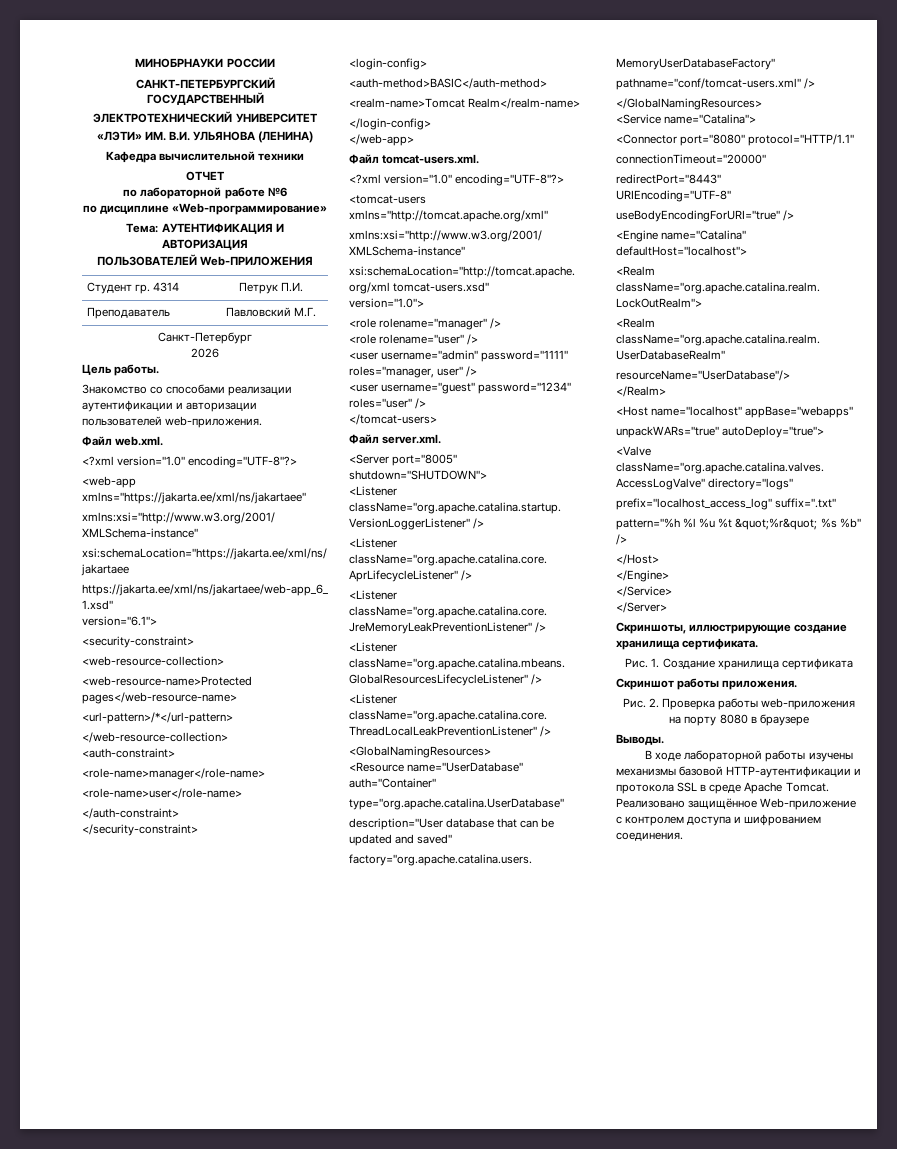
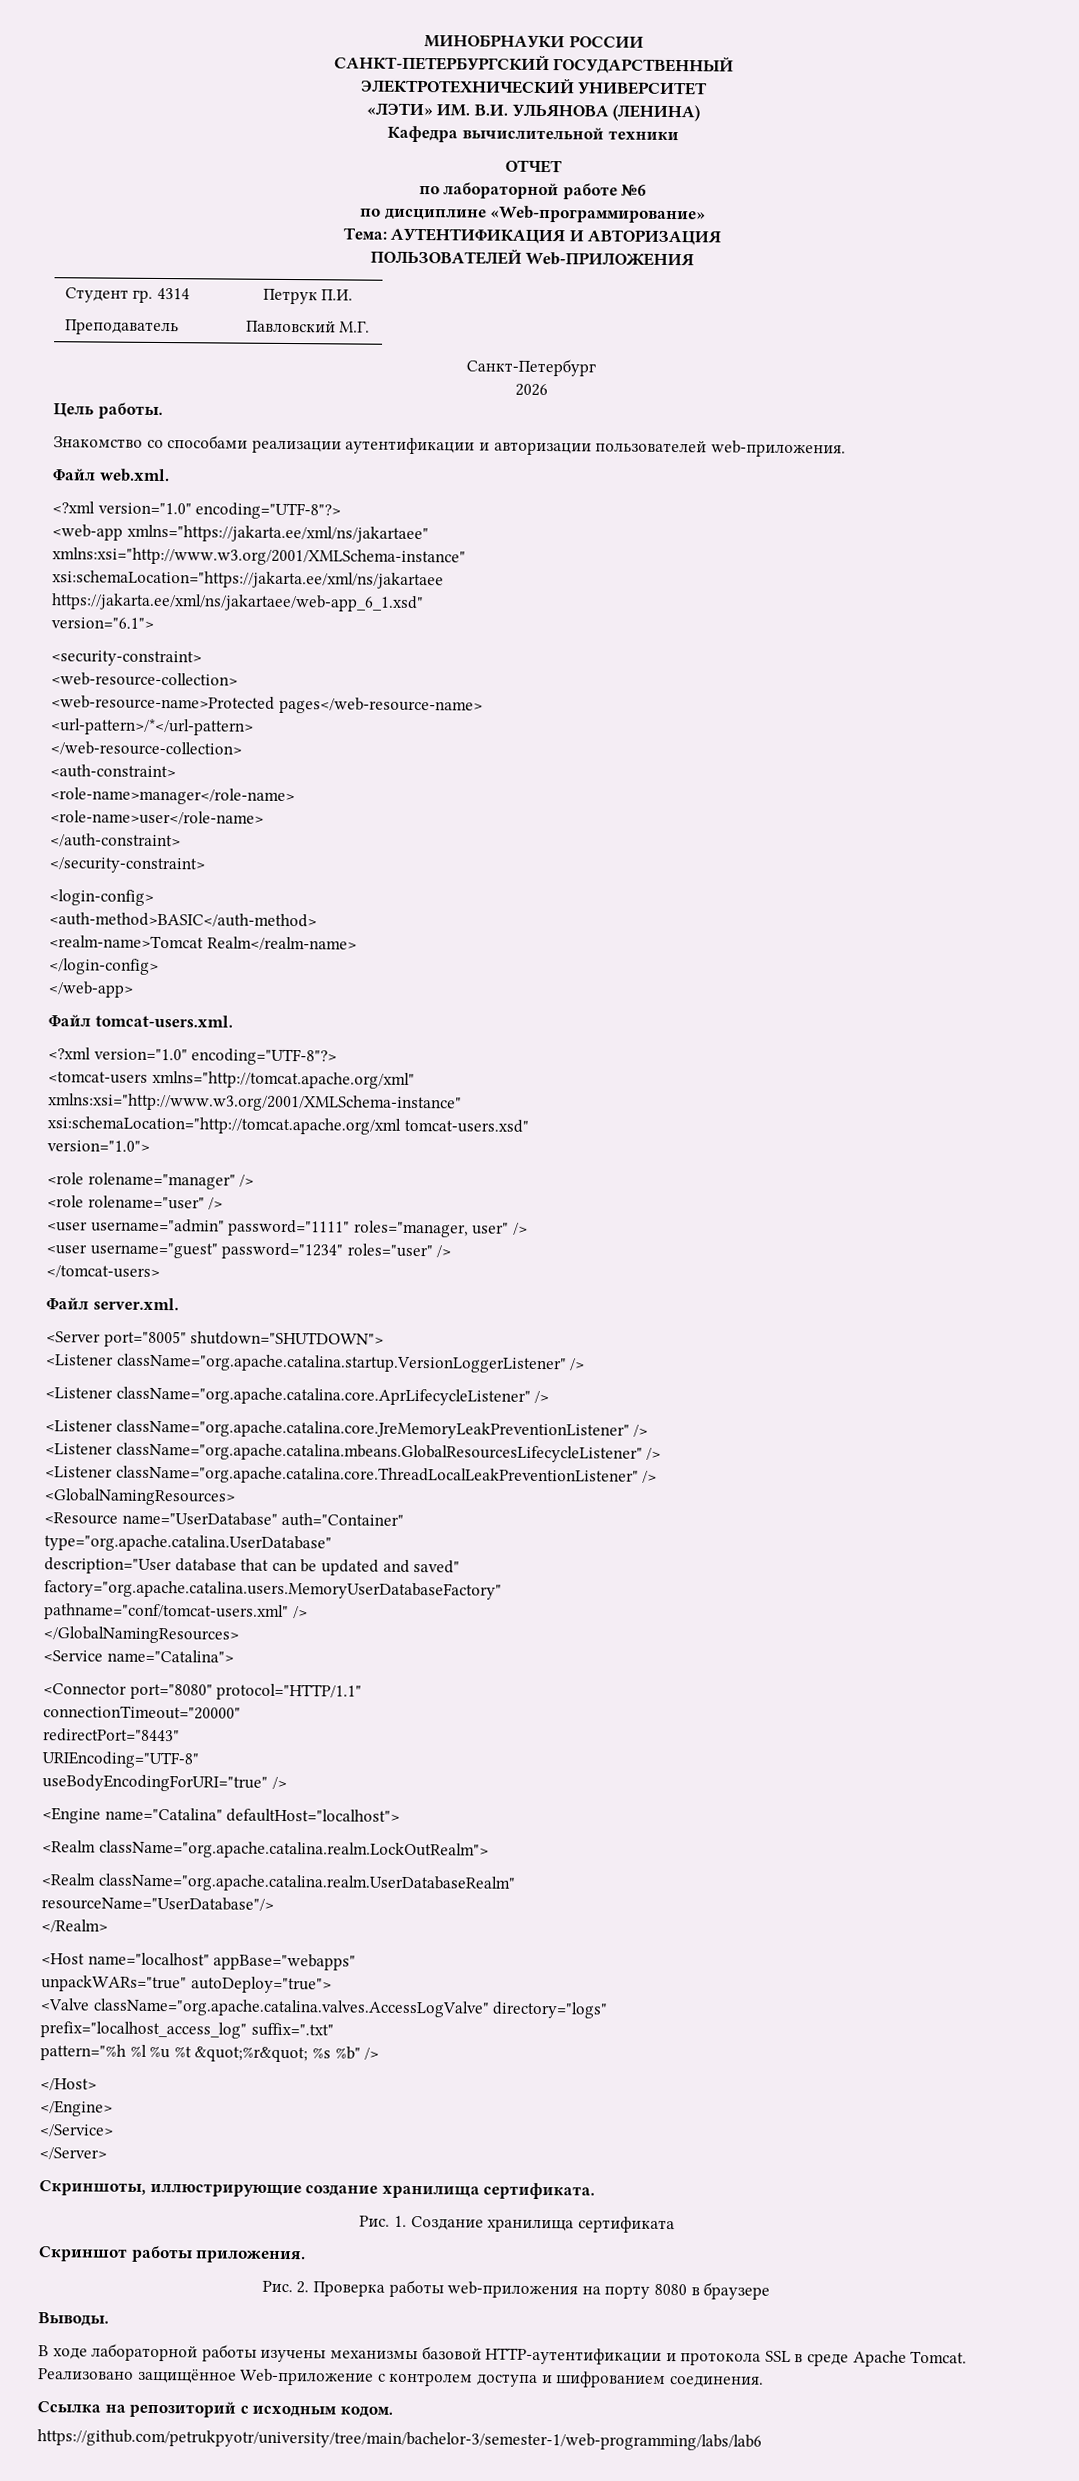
(683, 836) none -> [37,2400,393,2418] [37,2429,762,2451] // Ссылка на репозиторий с исходным кодом. // https://github.com/petrukpyotr/university/tree/main/bachelor-3/semester-1/web-programming/labs/lab6

